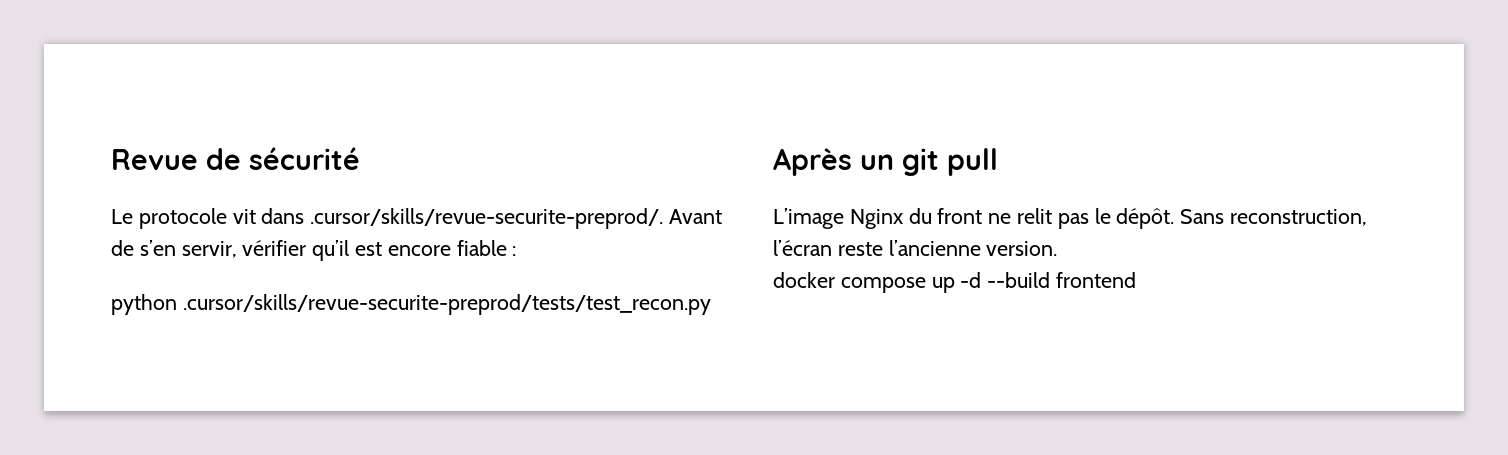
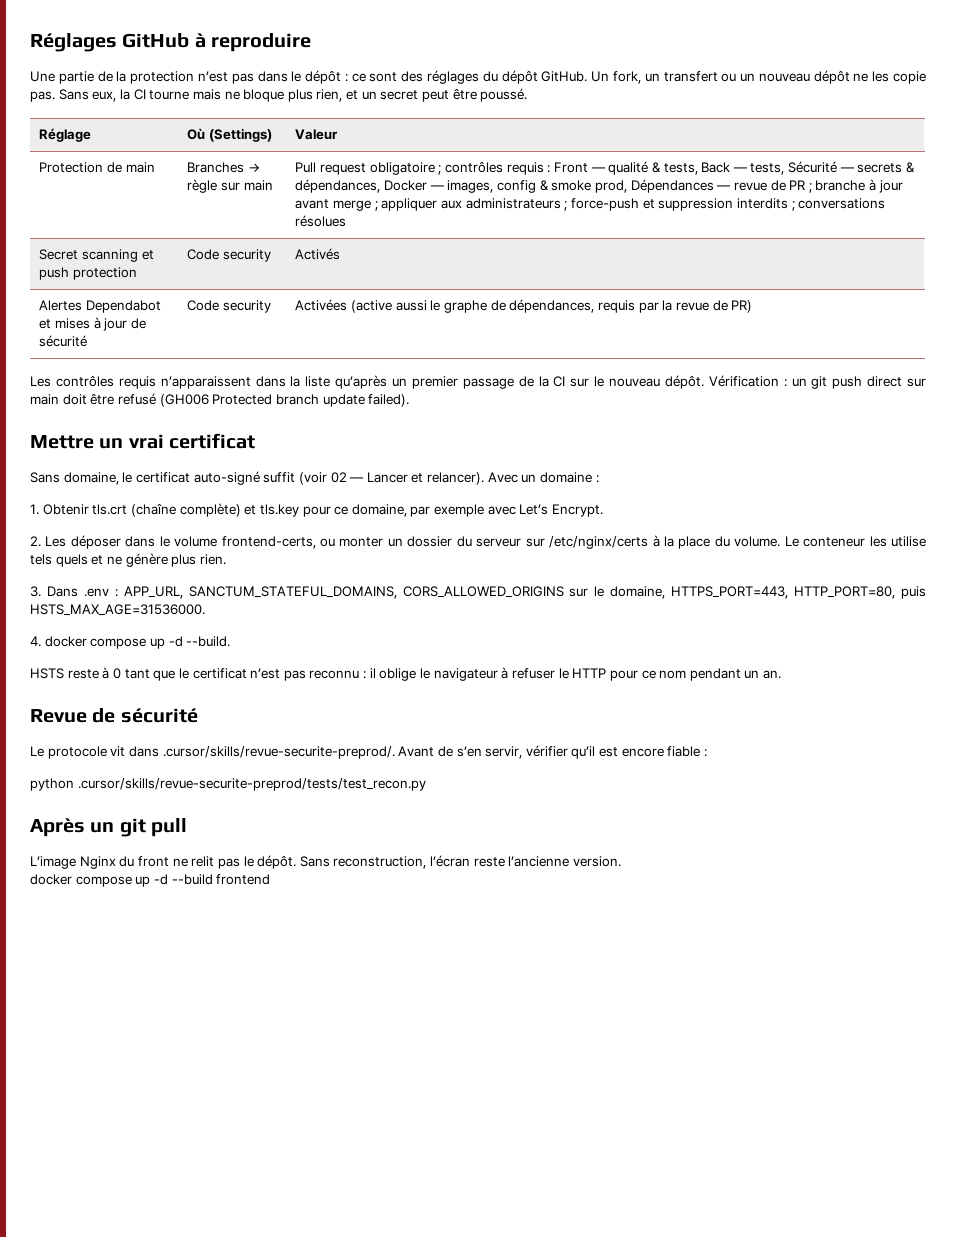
(111, 159) none -> [30,33,312,52] [30,70,927,84] [30,88,528,102] [39,128,92,142] [187,128,273,142] [295,129,339,140] [39,162,155,173] [187,162,261,173] [187,179,273,193] [295,161,916,175] [295,179,903,193] [295,198,886,211] [295,215,347,227] [39,249,154,262] [39,267,138,280] [187,249,272,262] [295,248,341,260] [39,300,162,313] [39,317,147,331] [39,335,88,347] [187,300,272,313] [295,299,753,313] [30,375,926,389] [30,393,410,407] [30,433,256,449] [30,471,599,485] [30,503,604,517] [30,535,926,549] [30,553,226,567] [30,586,926,599] [30,604,205,616] [30,636,231,649] [30,667,782,681] Réglages GitHub à reproduire // Une partie de la protection n’est pas dans le dépôt : ce sont des réglages du dépôt GitHub. Un fork, un transfert ou un nouveau dépôt ne les copie pas. Sans eux, la CI tourne mais ne bloque plus rien, et un secret peut être poussé. // Réglage | Où (Settings) | Valeur // Protection de main | Branches → règle sur main | Pull request obligatoire ; contrôles requis : Front — qualité & tests, Back — tests, Sécurité — secrets & dépendances, Docker — images, config & smoke prod, Dépendances — revue de PR ; branche à jour avant merge ; appliquer aux administrateurs ; force-push et suppression interdits ; conversations résolues // Secret scanning et push protection | Code security | Activés // Alertes Dependabot et mises à jour de sécurité | Code security | Activées (active aussi le graphe de dépendances, requis par la revue de PR) // Les contrôles requis n’apparaissent dans la liste qu’après un premier passage de la CI sur le nouveau dépôt. Vérification : un git push direct sur main doit être refusé (GH006 Protected branch update failed). // Mettre un vrai certificat // Sans domaine, le certificat auto-signé suffit (voir 02 — Lancer et relancer). Avec un domaine : // 1. Obtenir tls.crt (chaîne complète) et tls.key pour ce domaine, par exemple avec Let’s Encrypt. // 2. Les déposer dans le volume frontend-certs, ou monter un dossier du serveur sur /etc/nginx/certs à la place du volume. Le conteneur les utilise tels quels et ne génère plus rien. // 3. Dans .env : APP_URL, SANCTUM_STATEFUL_DOMAINS, CORS_ALLOWED_ORIGINS sur le domaine, HTTPS_PORT=443, HTTP_PORT=80, puis HSTS_MAX_AGE=31536000. // 4. docker compose up -d --build. // HSTS reste à 0 tant que le certificat n’est pas reconnu : il oblige le navigateur à refuser le HTTP pour ce nom pendant un an. //

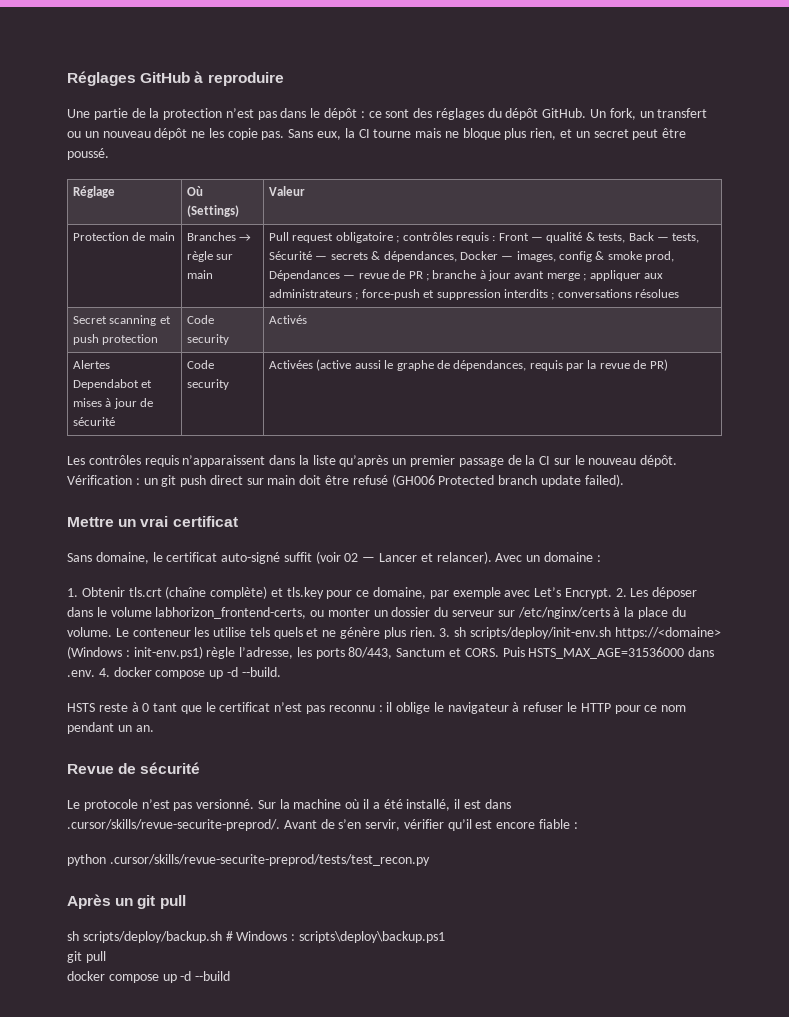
(604, 510) // -> (612, 593) none
[221,536,316,549] frontend-certs, -> [155,607,307,619] labhorizon_frontend-certs,
[30,586,926,599] [30,604,205,616] // 3. Dans .env : APP_URL, SANCTUM_STATEFUL_DOMAINS, CORS_ALLOWED_ORIGINS sur le domaine, HTTPS_PORT=443, HTTP_PORT=80, puis HSTS_MAX_AGE=31536000. // -> [439,627,721,639] [67,646,715,659] [67,670,95,677] 3. sh scripts/deploy/init-env.sh https://<domaine> (Windows : init-env.ps1) règle l’adresse, les ports 80/443, Sanctum et CORS. Puis HSTS_MAX_AGE=31536000 dans .env.
[110,746,126,757] vit -> [141,799,481,811] n’est pas versionné. Sur la machine où il a été installé, il est
[30,855,622,869] L’image Nginx du front ne relit pas le dépôt. Sans reconstruction, l’écran reste l’ancienne version. -> [67,931,445,943] [67,951,106,963] sh scripts/deploy/backup.sh # Windows : scripts\deploy\backup.ps1 // git pull
[216,874,271,885] frontend -> (231, 976) none

